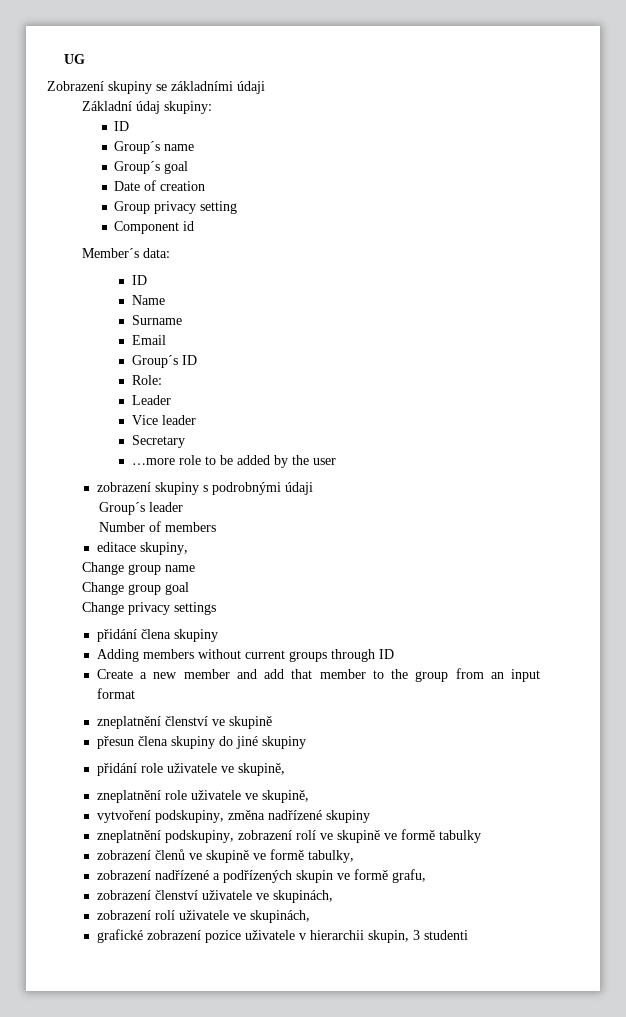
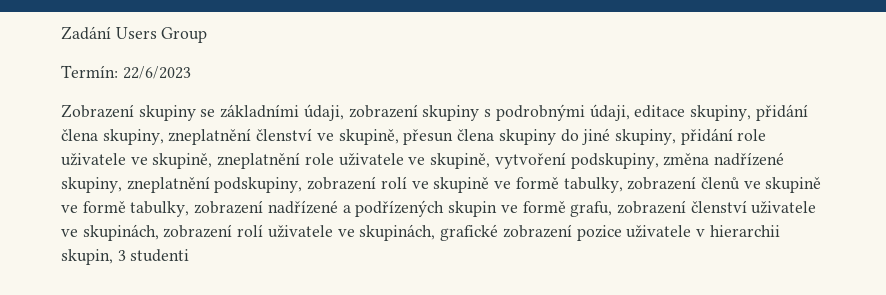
[64,54,86,64] UG -> [61,26,208,43] [61,65,191,79] Zadání Users Group // Termín: 22/6/2023
[237,81,265,94] [81,101,212,114] [114,121,130,131] [114,141,195,154] [114,161,189,174] [114,180,206,191] [114,201,238,214] [114,221,195,234] [81,248,170,258] [131,275,147,285] [131,295,165,305] [131,315,182,325] [131,335,166,345] [131,355,197,368] [131,375,162,385] [131,395,171,405] [131,415,196,425] [131,435,185,448] [131,455,336,468] [97,482,314,495] [98,502,183,515] [98,521,216,532] [97,542,189,555] [81,562,195,575] [81,582,189,595] [81,602,216,615] [97,629,219,642] [97,649,395,662] [97,668,540,682] [97,688,136,699] údaji // Základní údaj skupiny: // ID // Group´s name // Group´s goal // Date of creation // Group privacy setting // Component id // Member´s data: // ID // Name // Surname // Email // Group´s ID // Role: // Leader // Vice leader // Secretary // …more role to be added by the user // zobrazení skupiny s podrobnými údaji // Group´s leader // Number of members // editace skupiny, // Change group name // Change group goal // Change privacy settings // přidání člena skupiny // Adding members without current groups through ID // Create a new member and add that member to the group from an input format // -> [303,104,808,121] [61,129,164,145] údaji, zobrazení skupiny s podrobnými údaji, editace skupiny, přidání člena skupiny,
[229,716,273,729] skupině // -> [338,129,399,145] skupině,
[262,736,307,749] skupiny // -> [614,129,676,145] skupiny,
(286, 769) // -> (213, 161) none
(310, 796) // -> (491, 161) none
[326,810,371,823] skupiny // -> [61,177,122,193] skupiny,
[439,830,482,843] tabulky // -> [563,177,623,193] tabulky,
(355, 856) // -> (190, 209) none
(427, 876) // -> (613, 209) none
(334, 896) // -> (159, 232) none
(311, 916) // -> (436, 232) none

